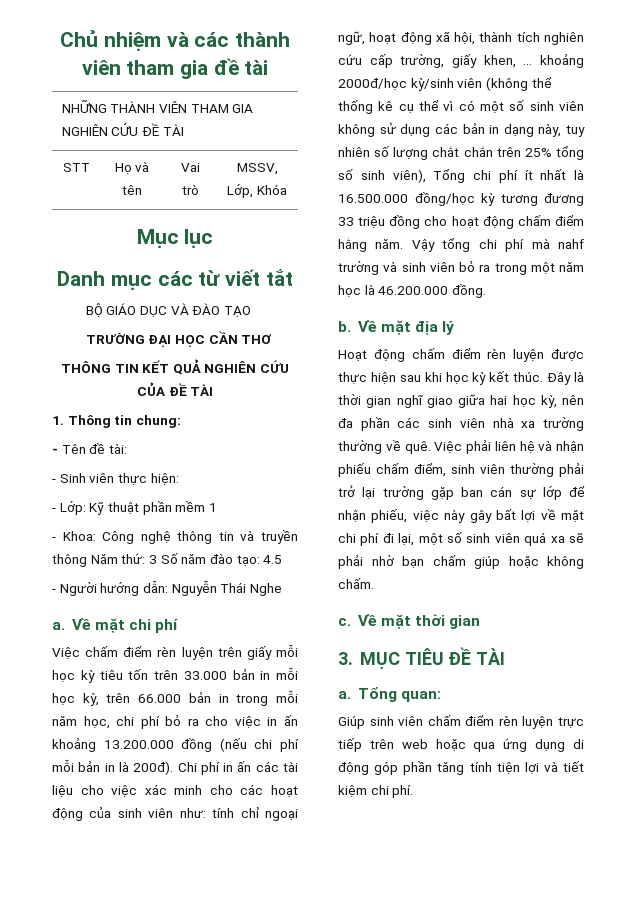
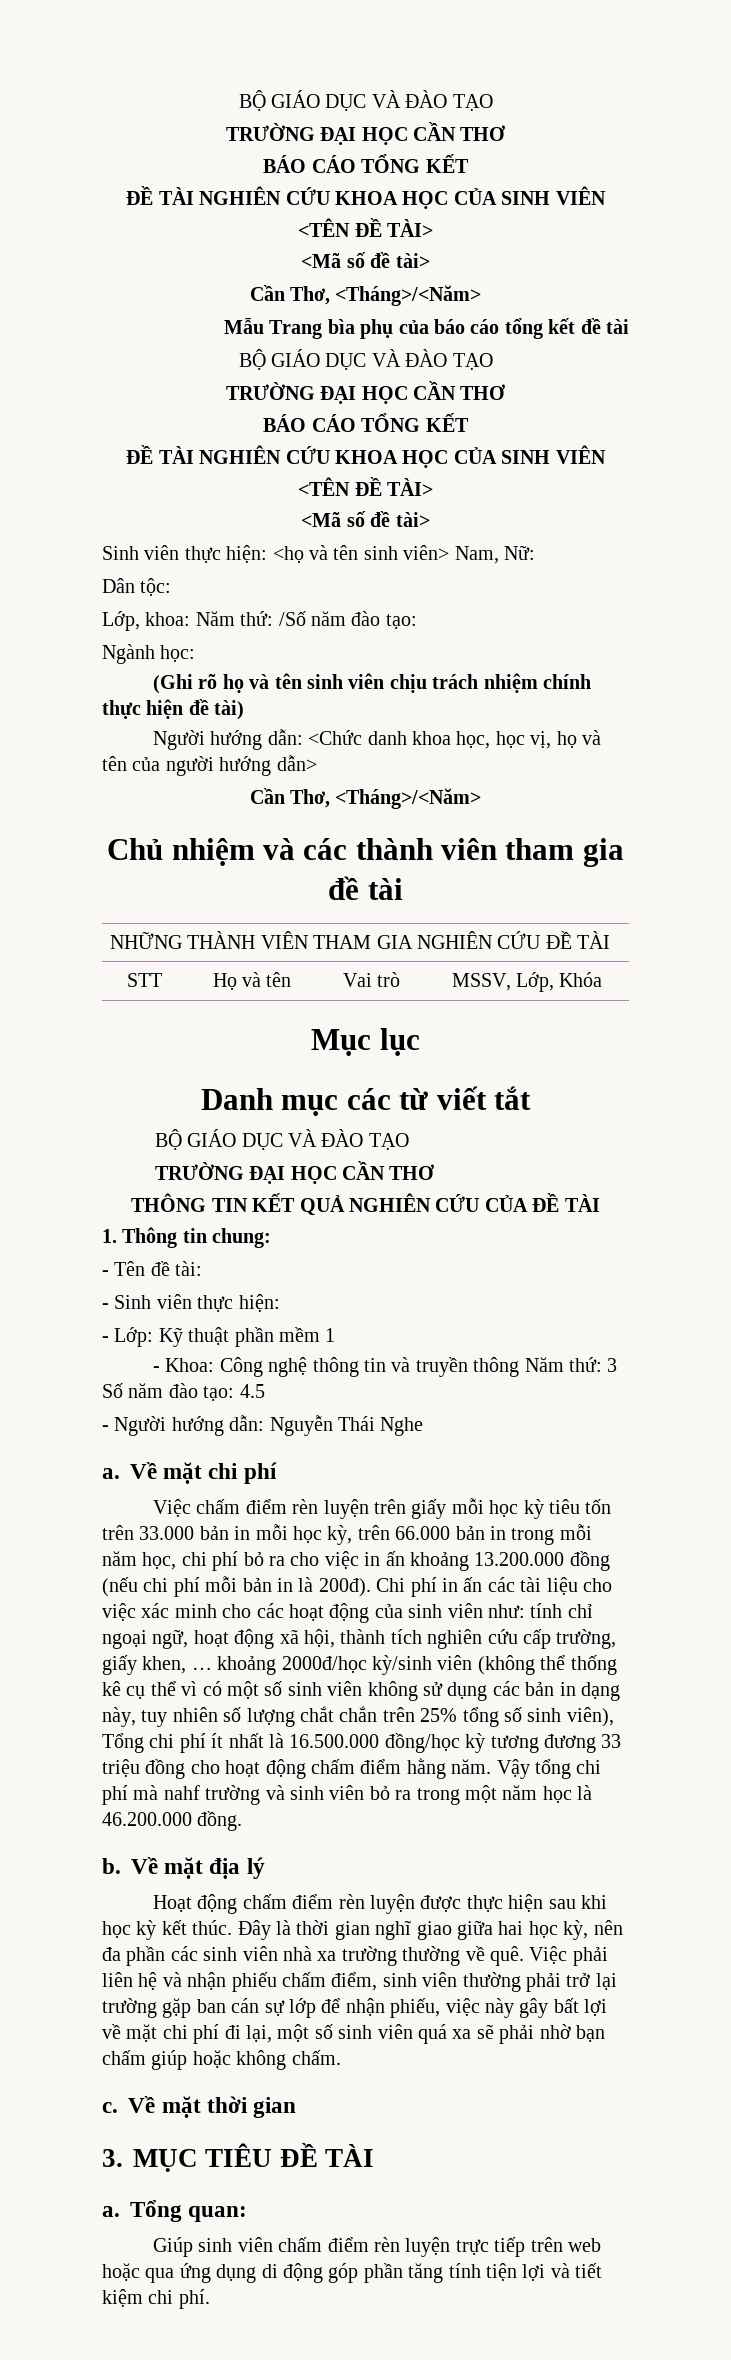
(60, 38) none -> [238,90,493,111] [225,122,506,145] [263,154,469,173] [126,186,606,209] [298,218,433,237] [301,252,430,268] [249,285,482,306] [224,317,629,339] [238,349,493,370] [225,381,506,404] [263,413,469,432] [126,445,606,468] [298,477,433,496] [301,511,430,527] [102,545,535,564] [102,578,172,596] [102,611,417,631] [102,644,196,664] [152,673,591,694] [102,699,245,720] [152,729,601,750] [102,755,317,776] [249,788,482,809] BỘ GIÁO DỤC VÀ ĐÀO TẠO // TRƯỜNG ĐẠI HỌC CẦN THƠ // BÁO CÁO TỔNG KẾT // ĐỀ TÀI NGHIÊN CỨU KHOA HỌC CỦA SINH VIÊN // <TÊN ĐỀ TÀI> // <Mã số đề tài> // Cần Thơ, <Tháng>/<Năm> // Mẫu Trang bìa phụ của báo cáo tổng kết đề tài // BỘ GIÁO DỤC VÀ ĐÀO TẠO // TRƯỜNG ĐẠI HỌC CẦN THƠ // BÁO CÁO TỔNG KẾT // ĐỀ TÀI NGHIÊN CỨU KHOA HỌC CỦA SINH VIÊN // <TÊN ĐỀ TÀI> // <Mã số đề tài> // Sinh viên thực hiện: <họ và tên sinh viên> Nam, Nữ: // Dân tộc: // Lớp, khoa: Năm thứ: /Số năm đào tạo: // Ngành học: // (Ghi rõ họ và tên sinh viên chịu trách nhiệm chính thực hiện đề tài) // Người hướng dẫn: <Chức danh khoa học, học vị, họ và tên của người hướng dẫn> // Cần Thơ, <Tháng>/<Năm> //

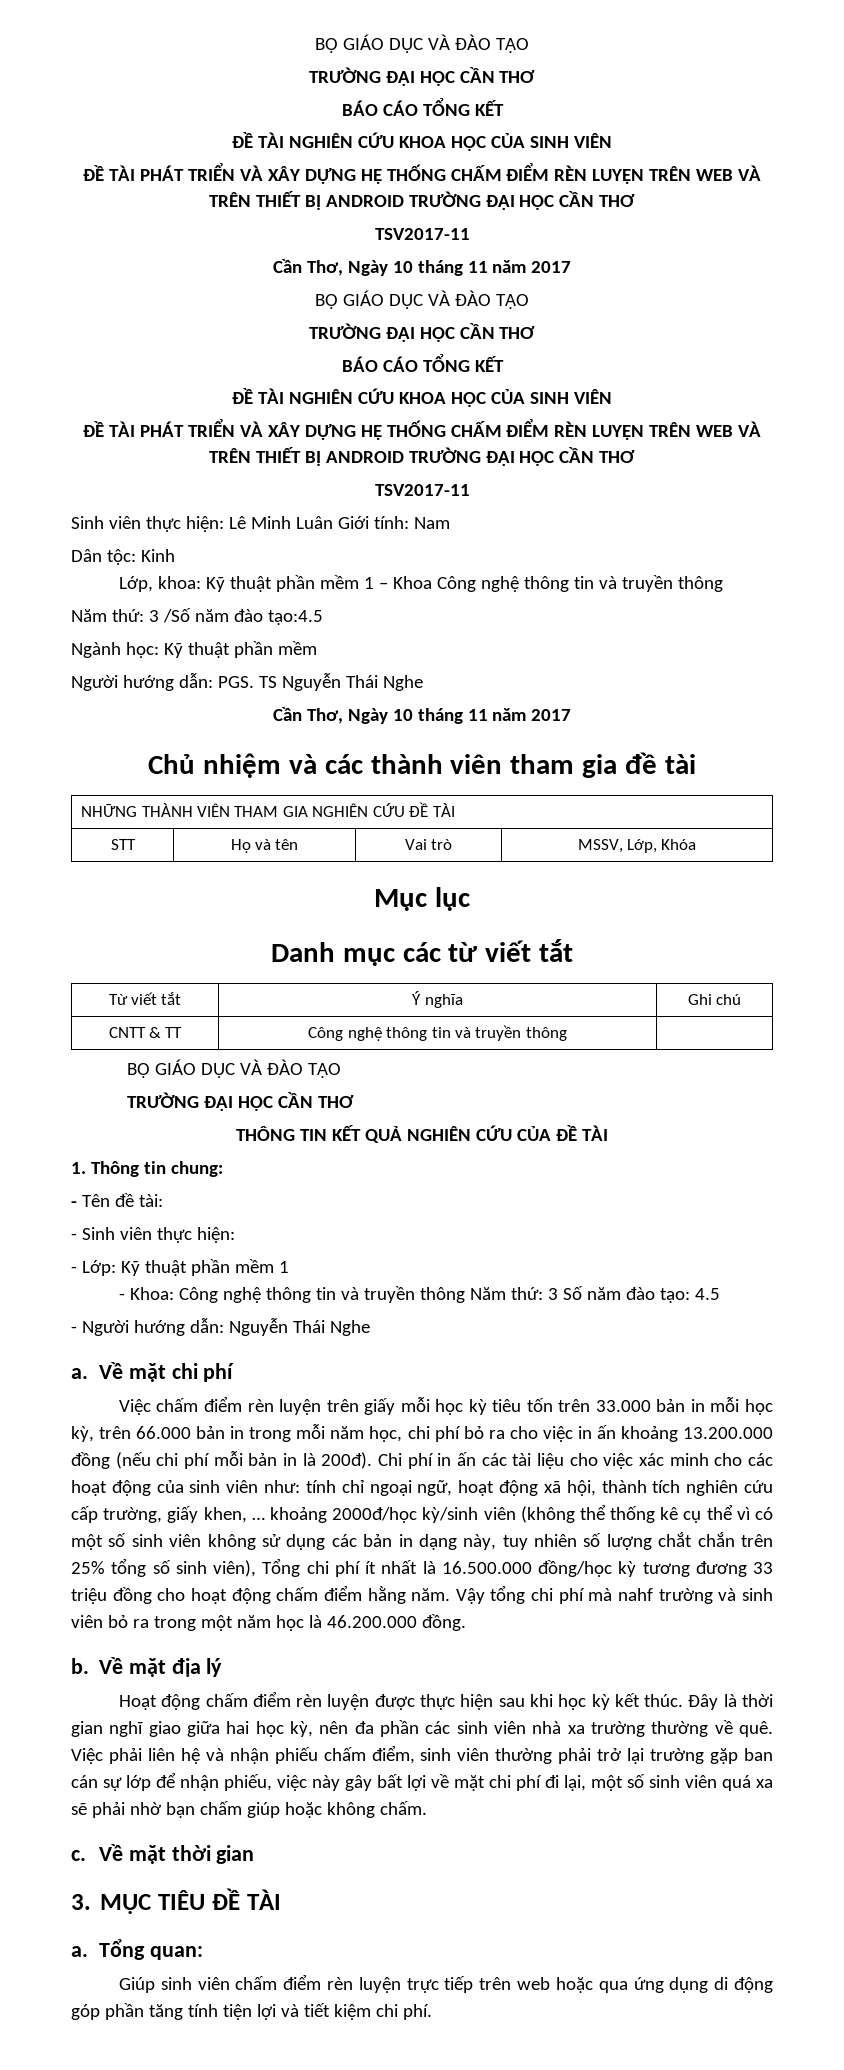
[298,218,433,237] [301,252,430,268] [249,285,482,306] [224,317,629,339] <TÊN ĐỀ TÀI> // <Mã số đề tài> // Cần Thơ, <Tháng>/<Năm> // Mẫu Trang bìa phụ của báo cáo tổng kết đề tài -> [82,163,762,184] [208,191,636,210] [374,228,470,240] [272,259,572,276] ĐỀ TÀI PHÁT TRIỂN VÀ XÂY DỰNG HỆ THỐNG CHẤM ĐIỂM RÈN LUYỆN TRÊN WEB VÀ TRÊN THIẾT BỊ ANDROID TRƯỜNG ĐẠI HỌC CẦN THƠ // TSV2017-11 // Cần Thơ, Ngày 10 tháng 11 năm 2017
[298,477,433,496] [301,511,430,527] [102,545,535,564] <TÊN ĐỀ TÀI> // <Mã số đề tài> // Sinh viên thực hiện: <họ và tên sinh viên> Nam, Nữ: -> [82,419,762,440] [208,447,636,466] [374,484,470,496] [71,516,450,532] ĐỀ TÀI PHÁT TRIỂN VÀ XÂY DỰNG HỆ THỐNG CHẤM ĐIỂM RÈN LUYỆN TRÊN WEB VÀ TRÊN THIẾT BỊ ANDROID TRƯỜNG ĐẠI HỌC CẦN THƠ // TSV2017-11 // Sinh viên thực hiện: Lê Minh Luân Giới tính: Nam
(172, 587) none -> [140,549,175,562] Kinh
[195,611,274,626] Năm thứ: -> [205,575,723,592] [71,609,159,622] Kỹ thuật phần mềm 1 – Khoa Công nghệ thông tin và truyền thông // Năm thứ: 3
[385,614,417,629] tạo: -> [267,610,323,625] tạo:4.5
[152,673,591,694] [102,699,245,720] [152,729,601,750] [102,755,317,776] [249,788,482,809] // (Ghi rõ họ và tên sinh viên chịu trách nhiệm chính thực hiện đề tài) // Người hướng dẫn: <Chức danh khoa học, học vị, họ và tên của người hướng dẫn> // Cần Thơ, <Tháng>/<Năm> -> [163,641,317,658] [71,673,423,691] [272,707,572,724] Kỹ thuật phần mềm // Người hướng dẫn: PGS. TS Nguyễn Thái Nghe // Cần Thơ, Ngày 10 tháng 11 năm 2017
(531, 1098) none -> [108,992,182,1005] [412,991,463,1008] [687,994,742,1005] [108,1027,183,1038] [308,1025,567,1041] // Từ viết tắt | Ý nghĩa | Ghi chú // CNTT & TT | Công nghệ thông tin và truyền thông |

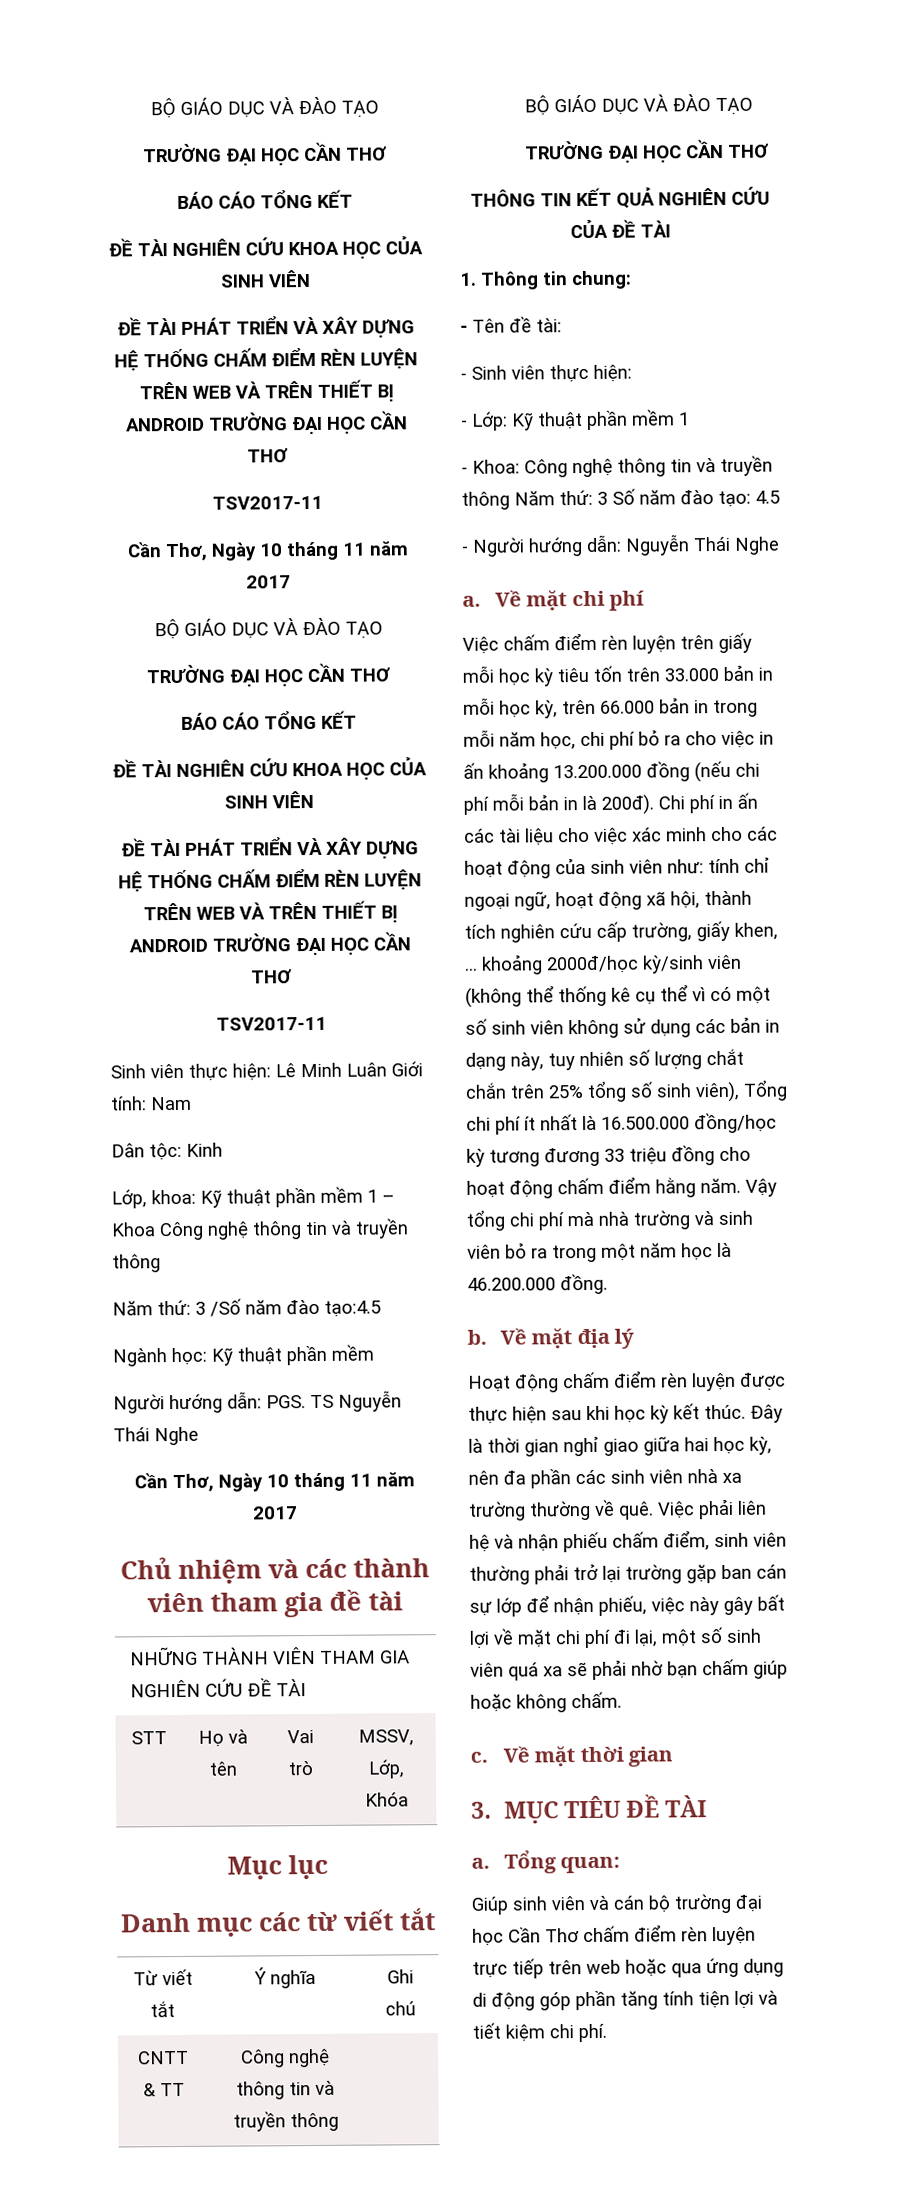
[618,1588,654,1601] nahf -> [598,1211,629,1226] nhà
[109,1721,144,1737] nghĩ -> [563,1435,599,1457] nghỉ
(230, 1983) none -> [589,1893,762,1914] [472,1927,579,1946] và cán bộ trường đại học Cần Thơ

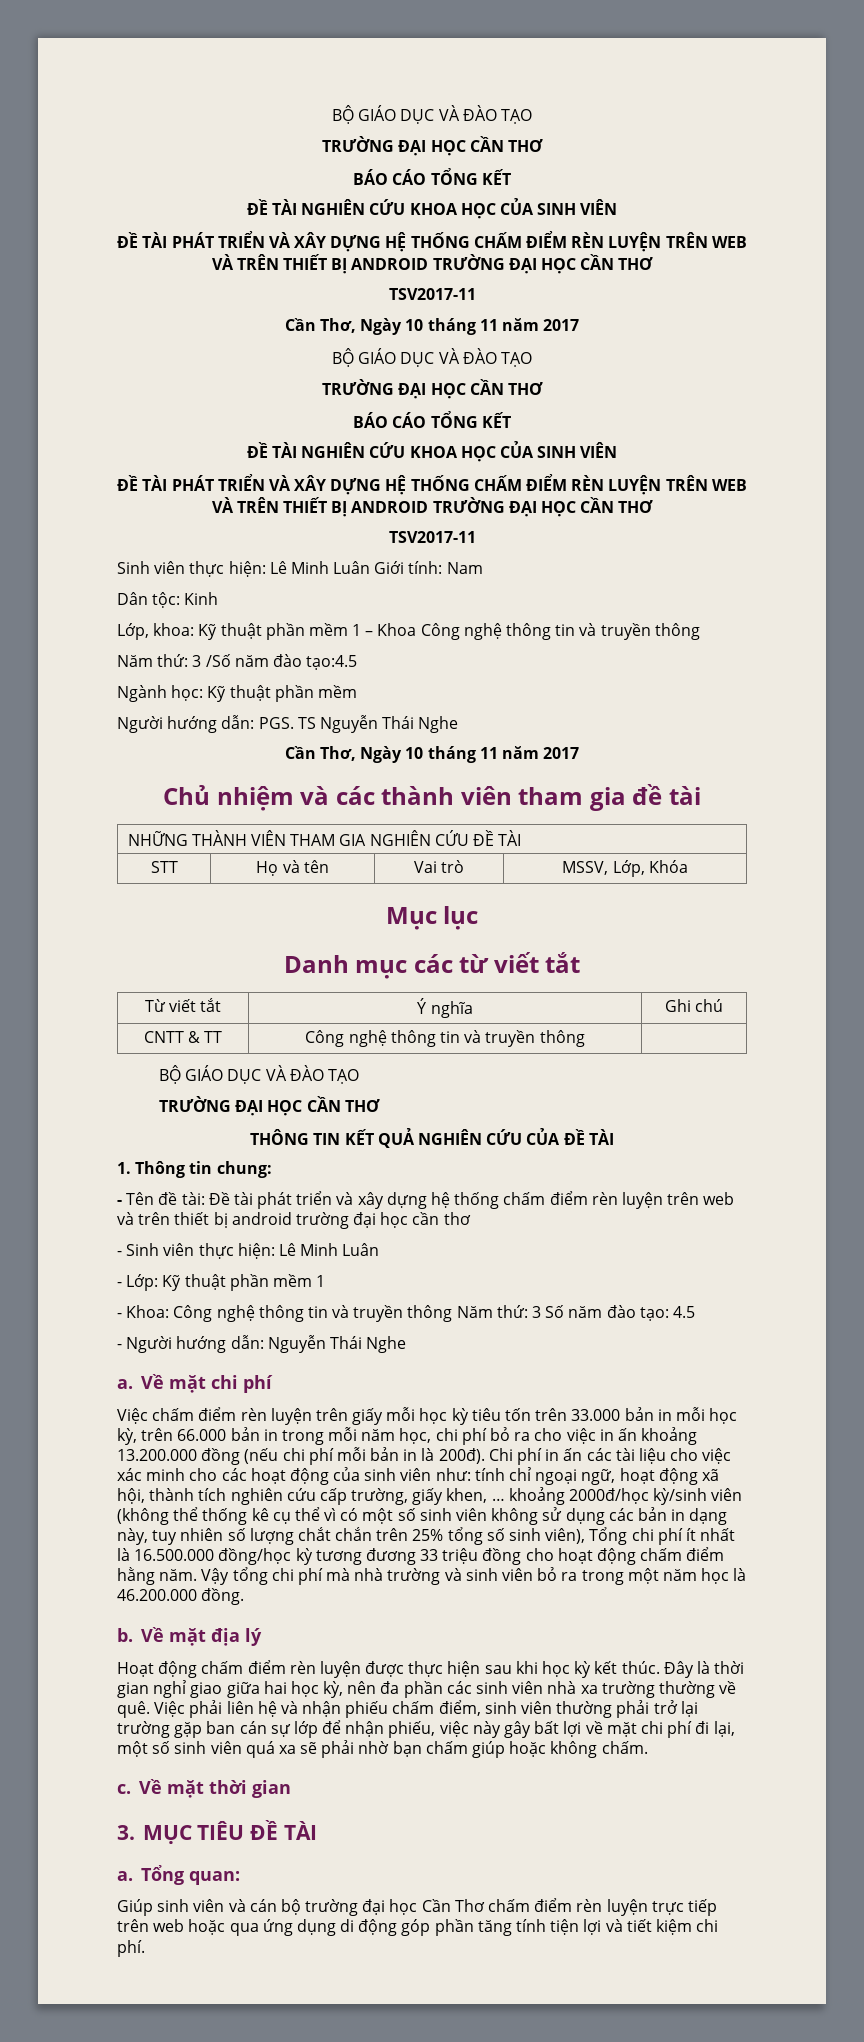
(562, 325) none -> [208,1191,735,1209] [117,1212,471,1229] Đề tài phát triển và xây dựng hệ thống chấm điểm rèn luyện trên web và trên thiết bị android trường đại học cần thơ
(632, 373) none -> [278,1243,380,1256] Lê Minh Luân

